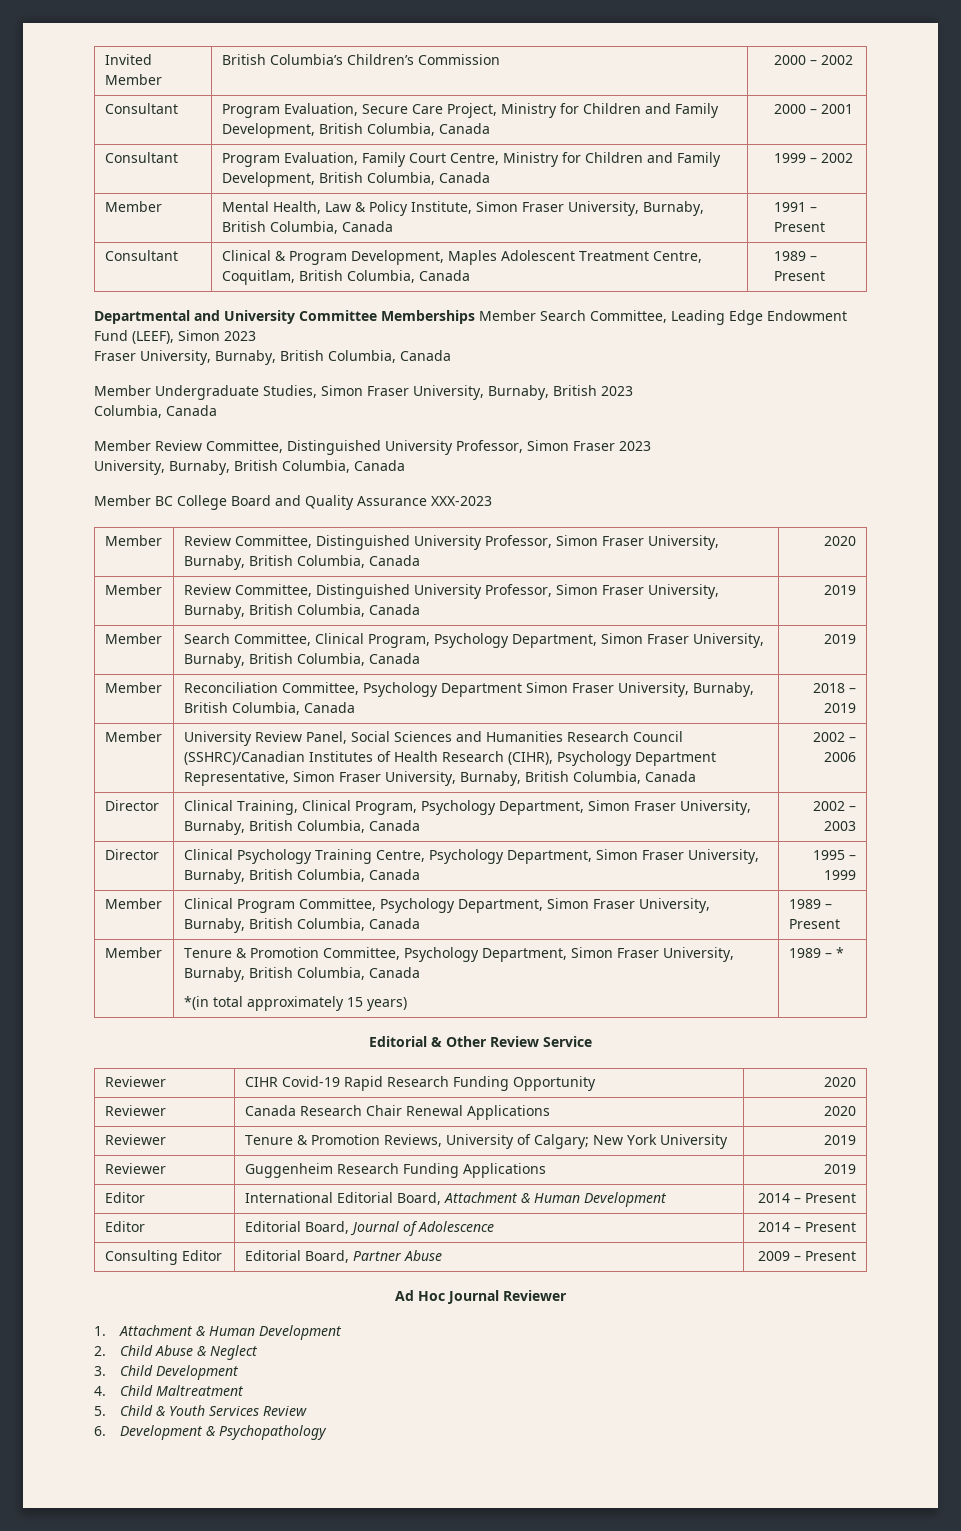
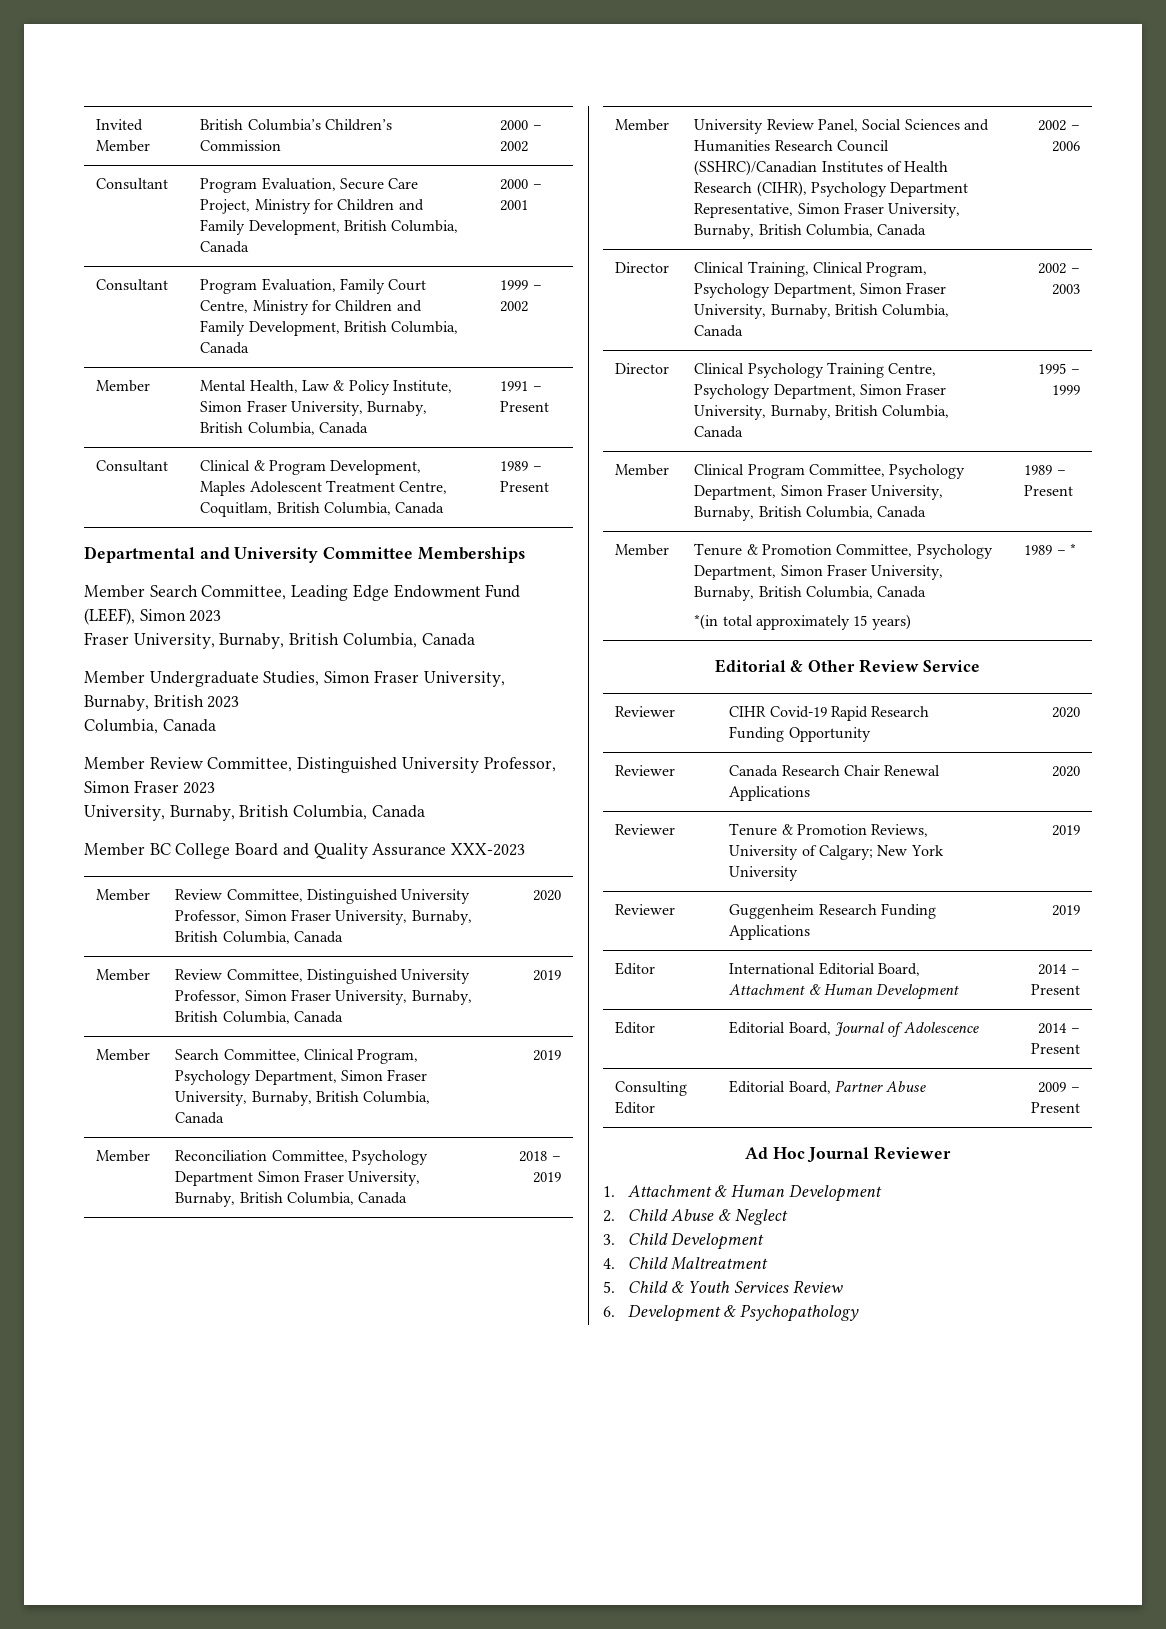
(475, 317) none -> (525, 555) //

